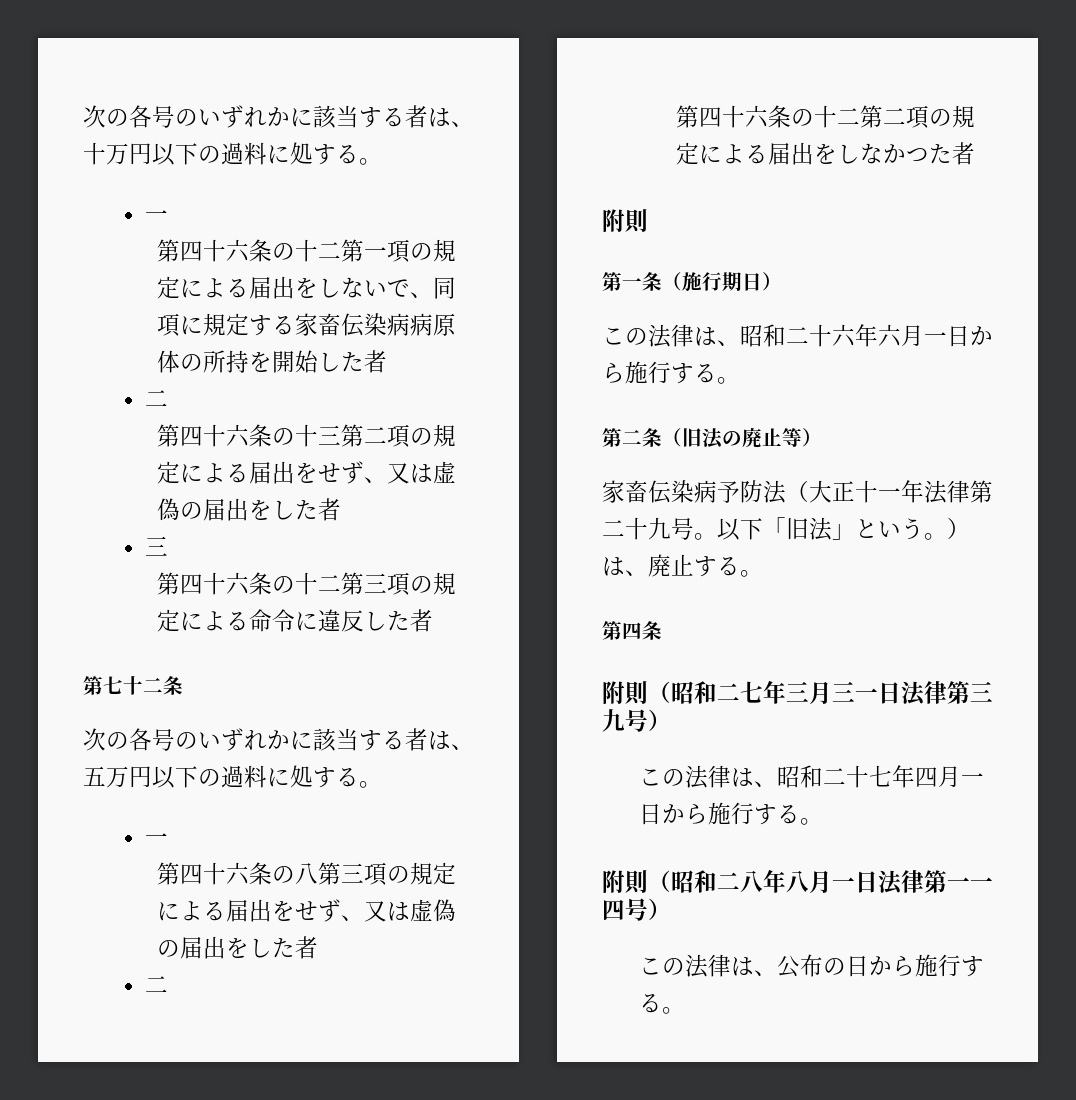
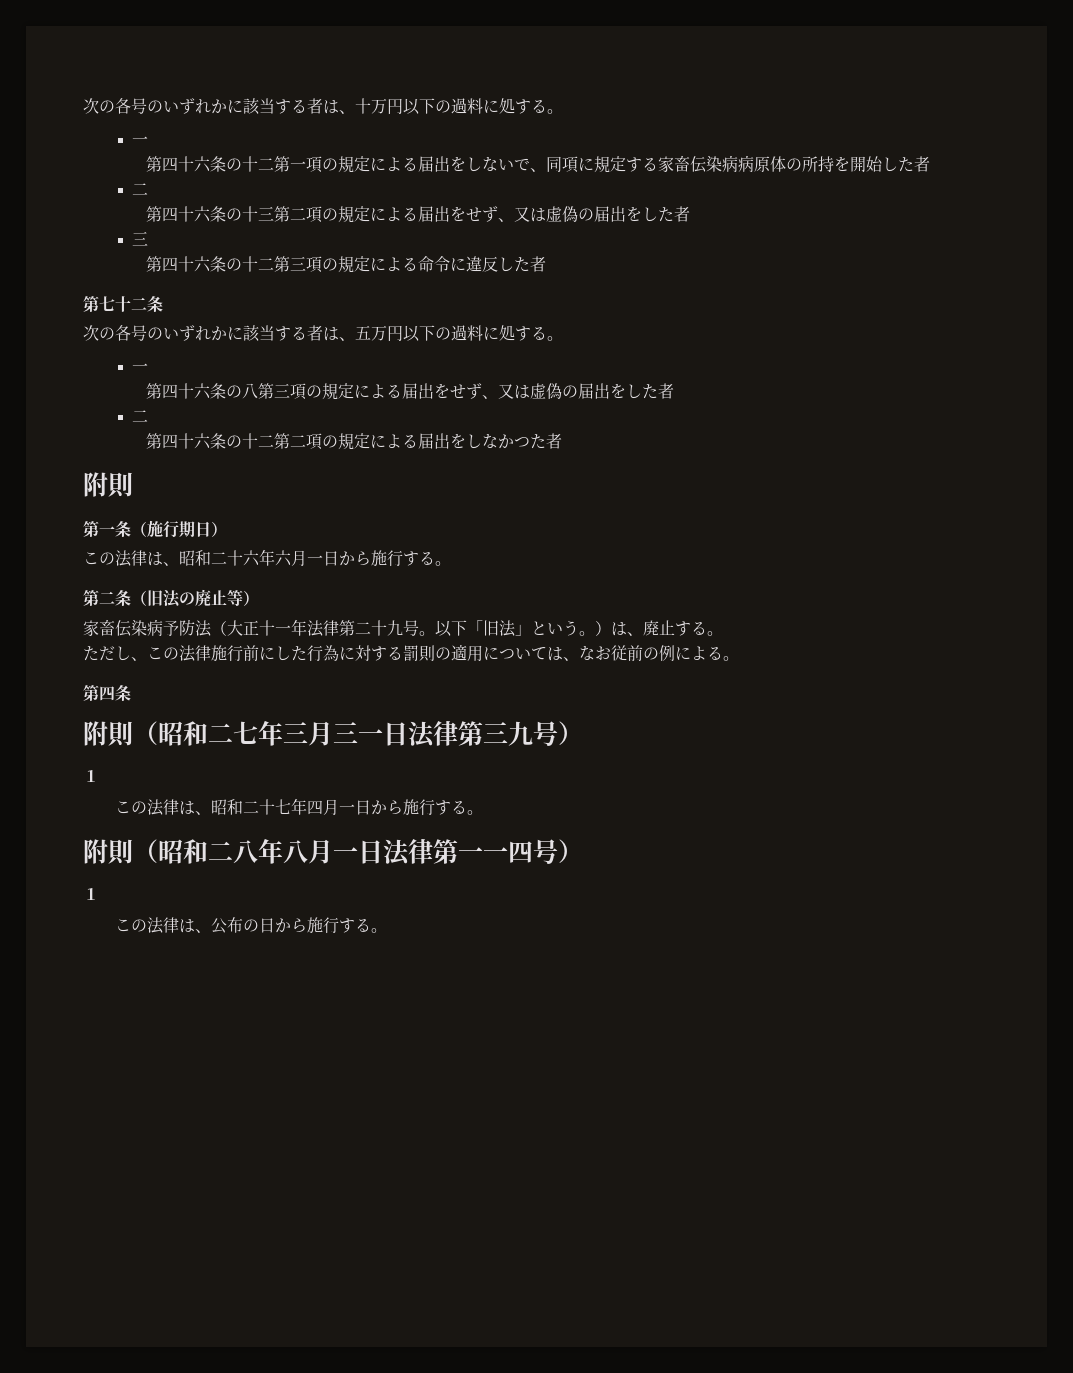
(763, 573) none -> [83,644,739,662] // ただし、この法律施行前にした行為に対する罰則の適用については、なお従前の例による。
(671, 720) none -> [83,770,99,782] // １
(671, 909) none -> [83,888,99,900] // １

